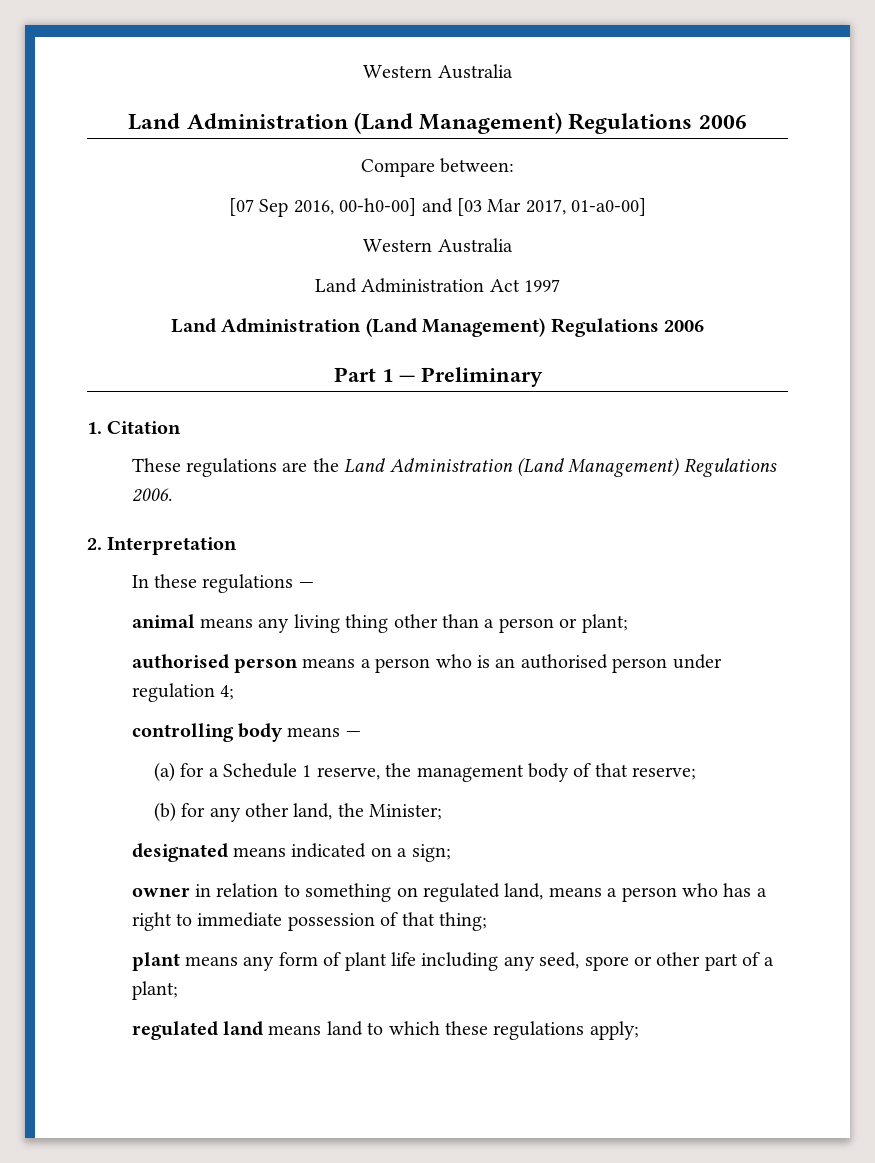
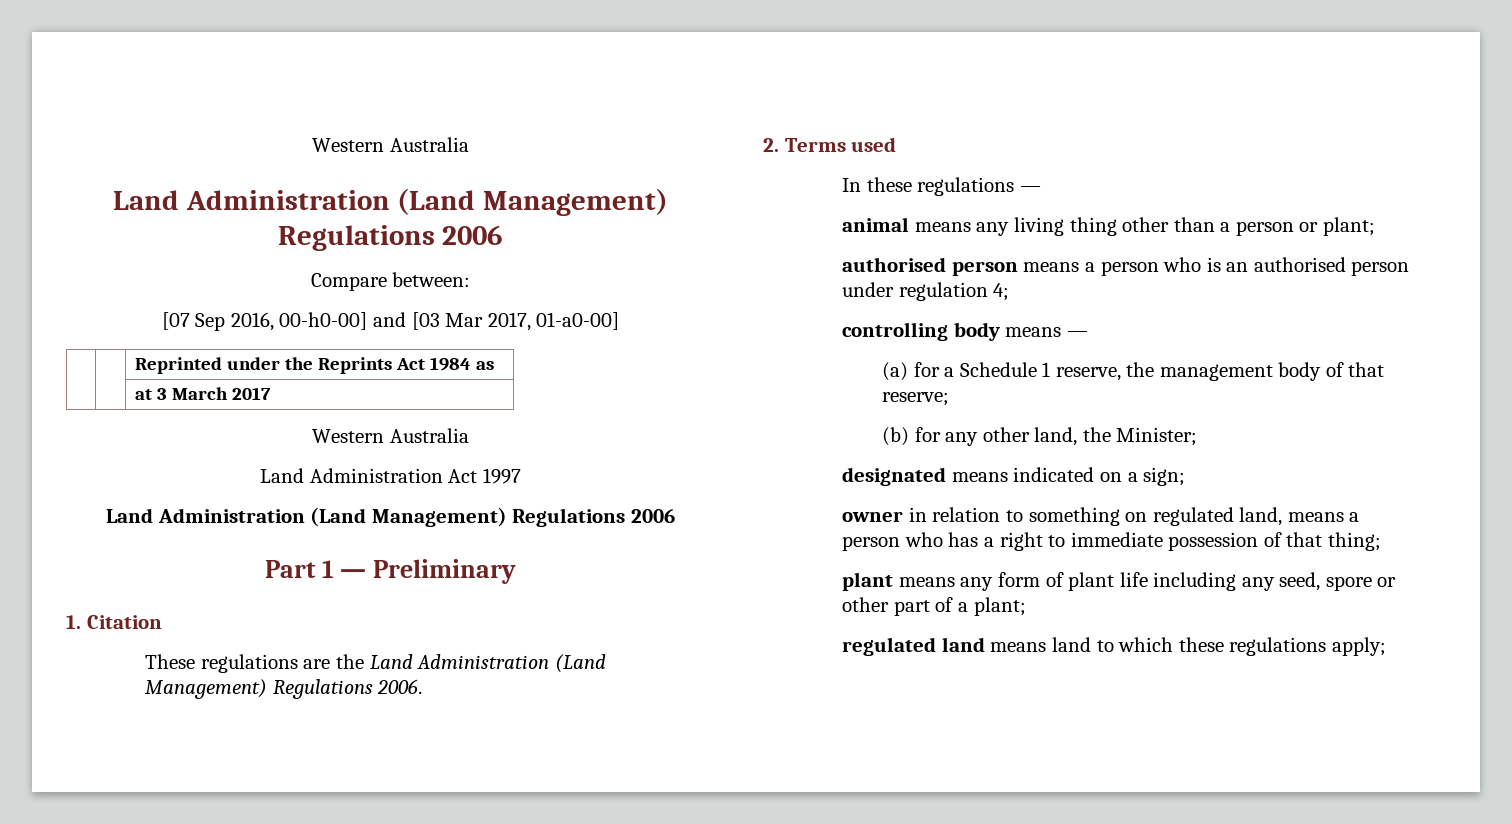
(647, 207) none -> [134,357,494,374] [134,387,271,400] // | | Reprinted under the Reprints Act 1984 as // | | at 3 March 2017
[107,537,238,555] Interpretation -> [784,137,897,152] Terms used

